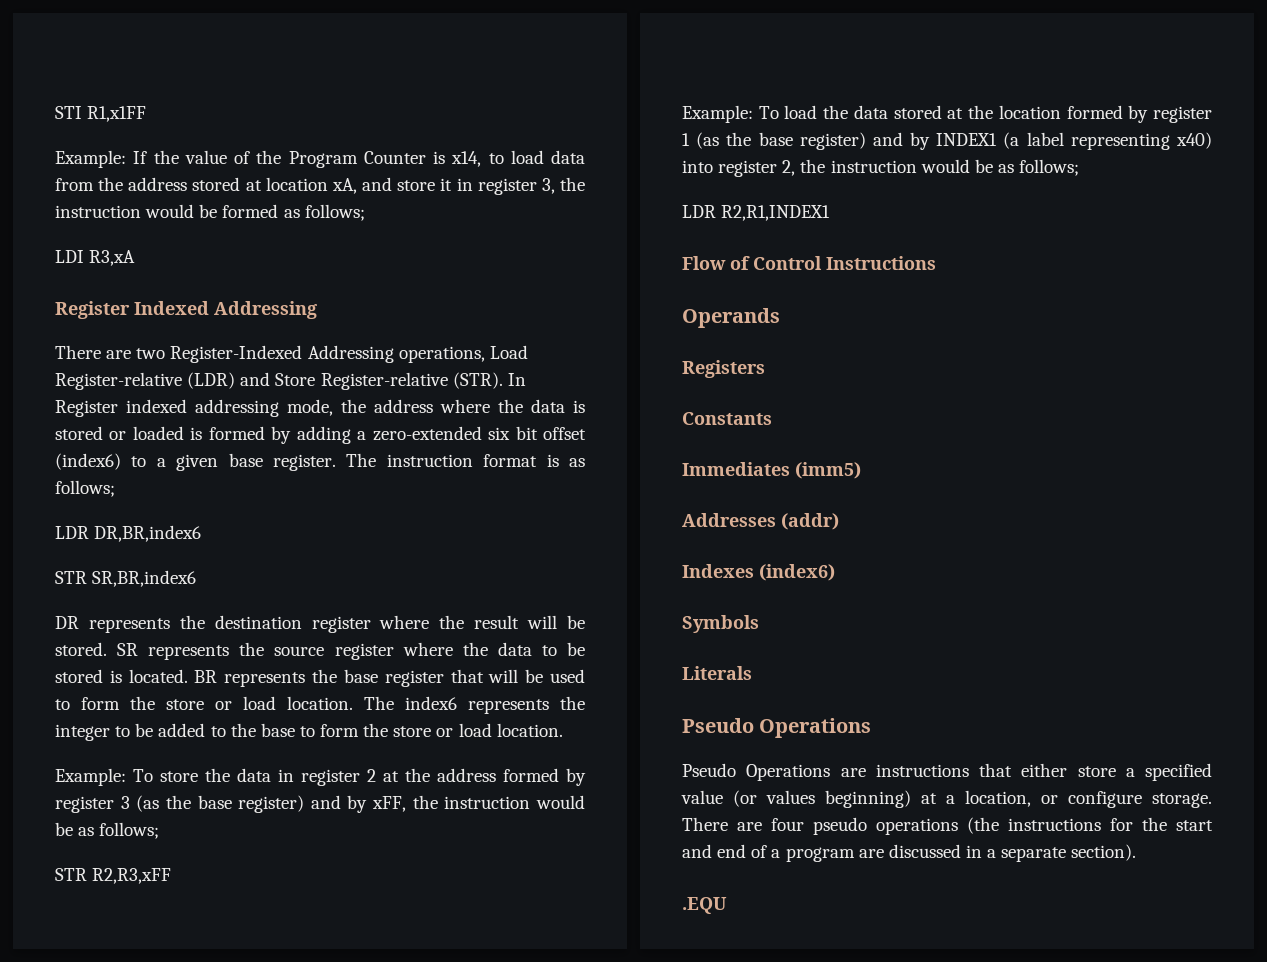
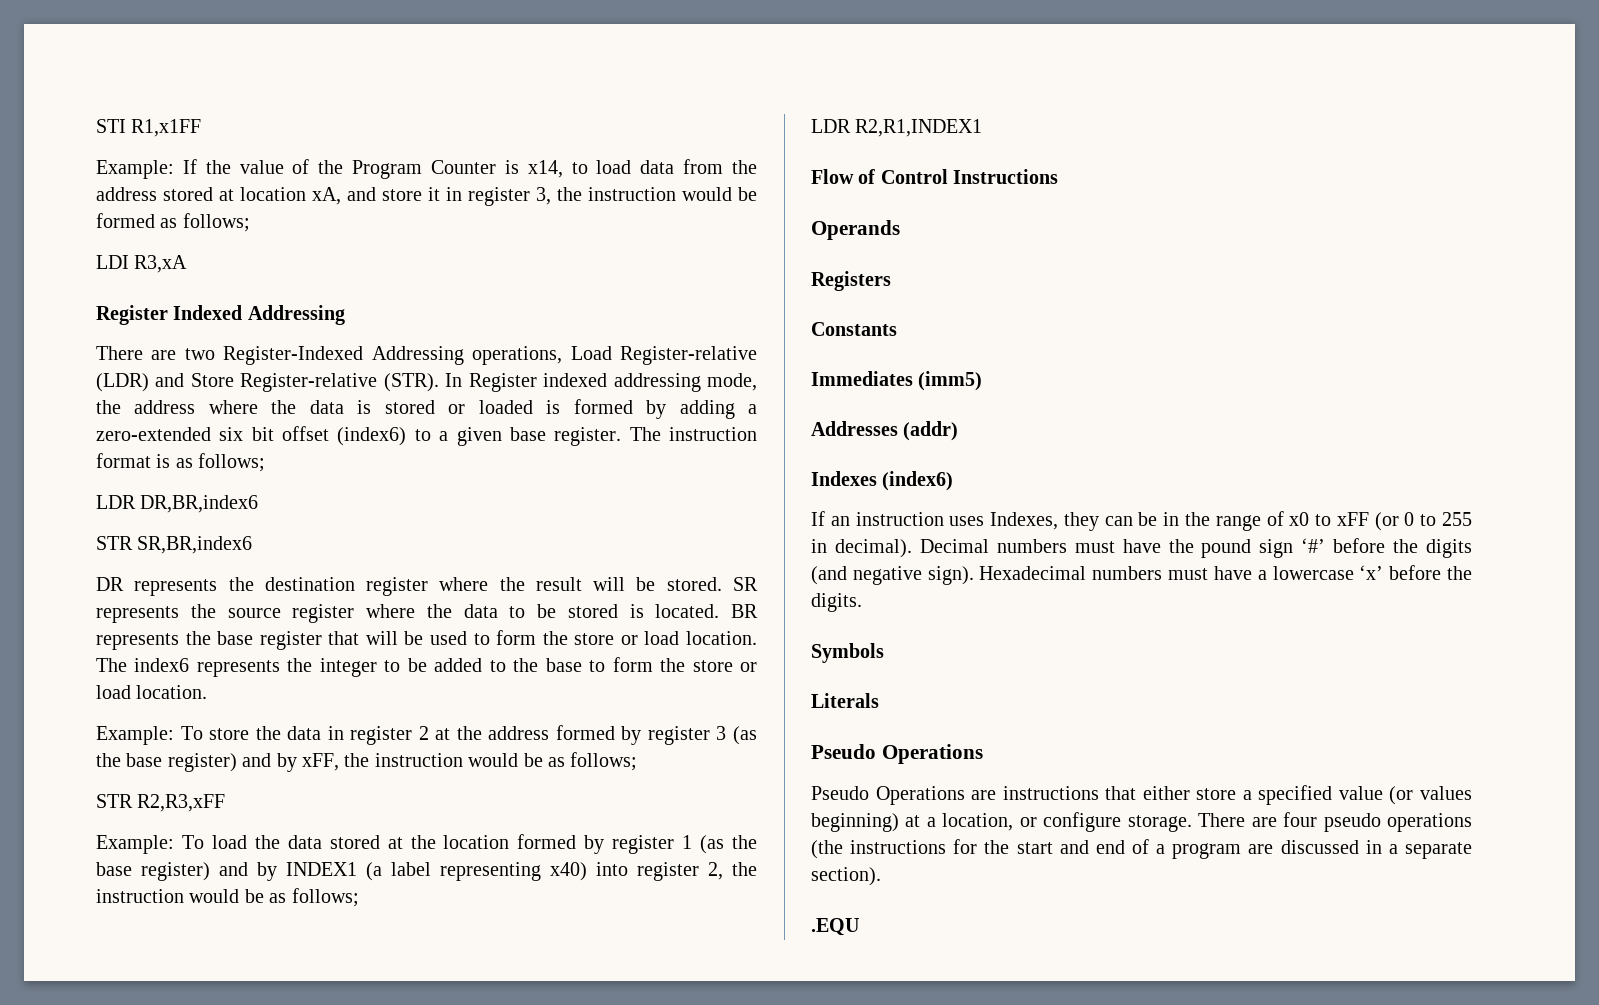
(835, 572) none -> [811,511,1473,531] [811,538,1472,558] [811,565,1472,585] [811,593,862,612] // If an instruction uses Indexes, they can be in the range of x0 to xFF (or 0 to 255 in decimal). Decimal numbers must have the pound sign ‘#’ before the digits (and negative sign). Hexadecimal numbers must have a lowercase ‘x’ before the digits.

